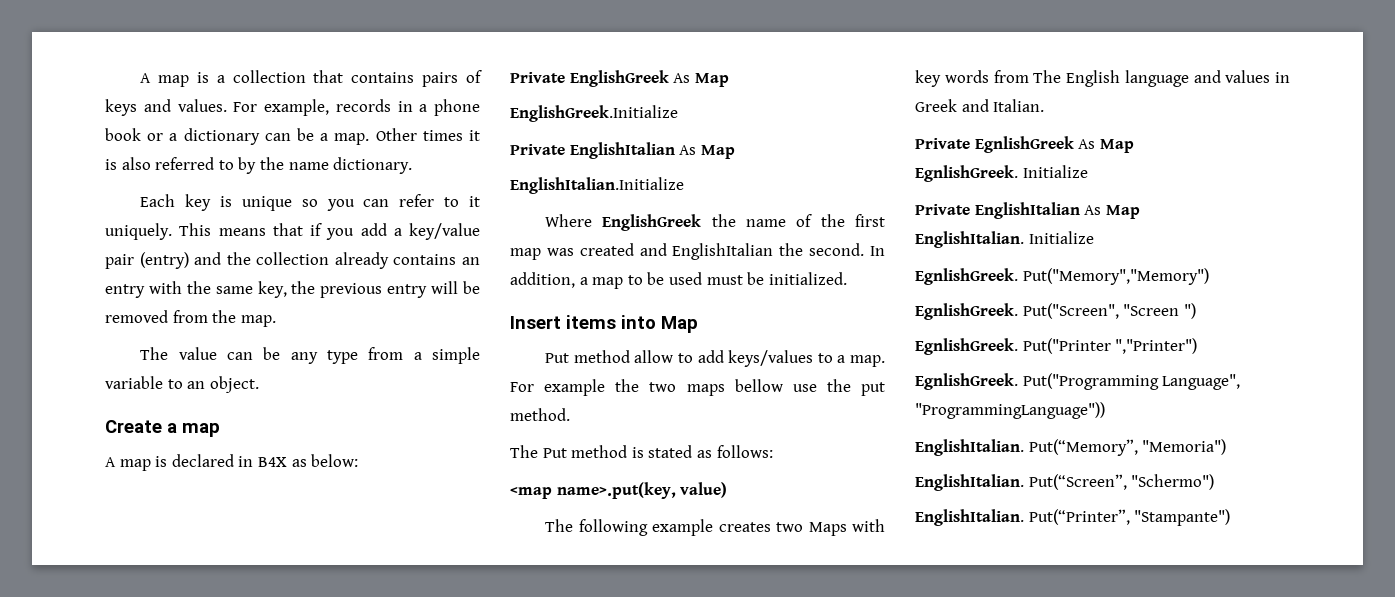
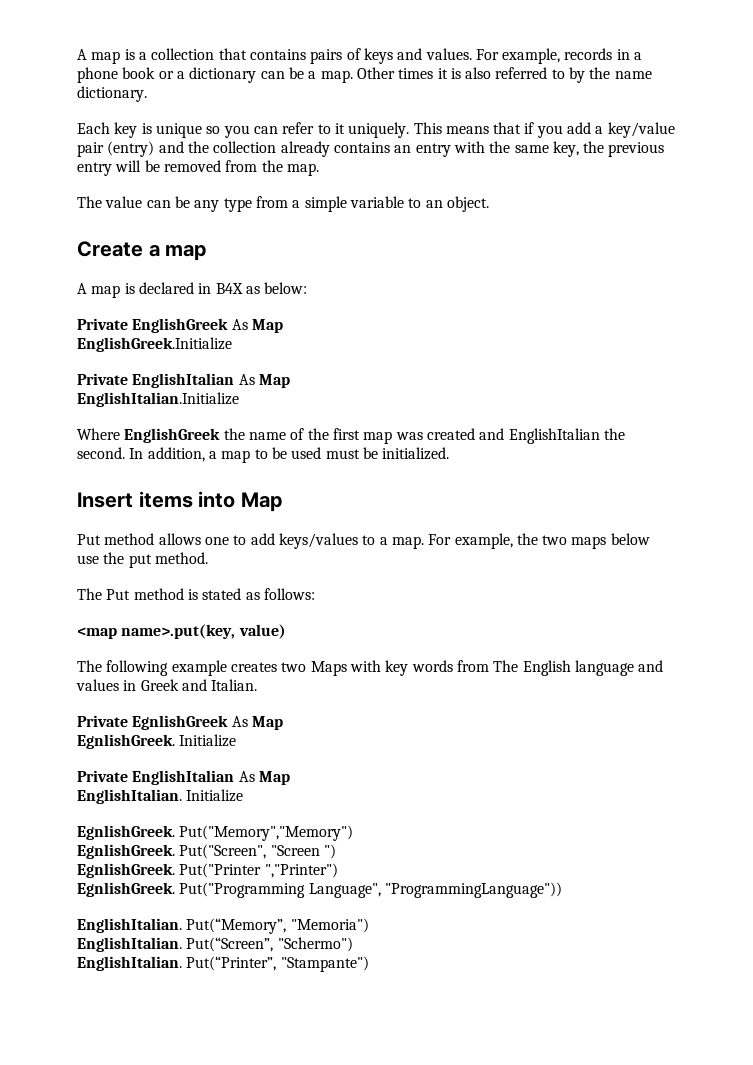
[634,350,674,363] allow -> [158,533,229,545] allows one
[544,379,606,396] example -> [454,533,513,549] example,
[734,379,783,392] bellow -> [610,533,650,545] below

